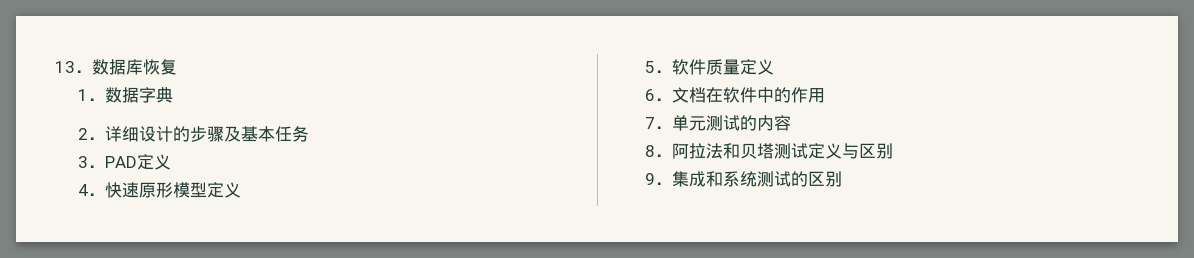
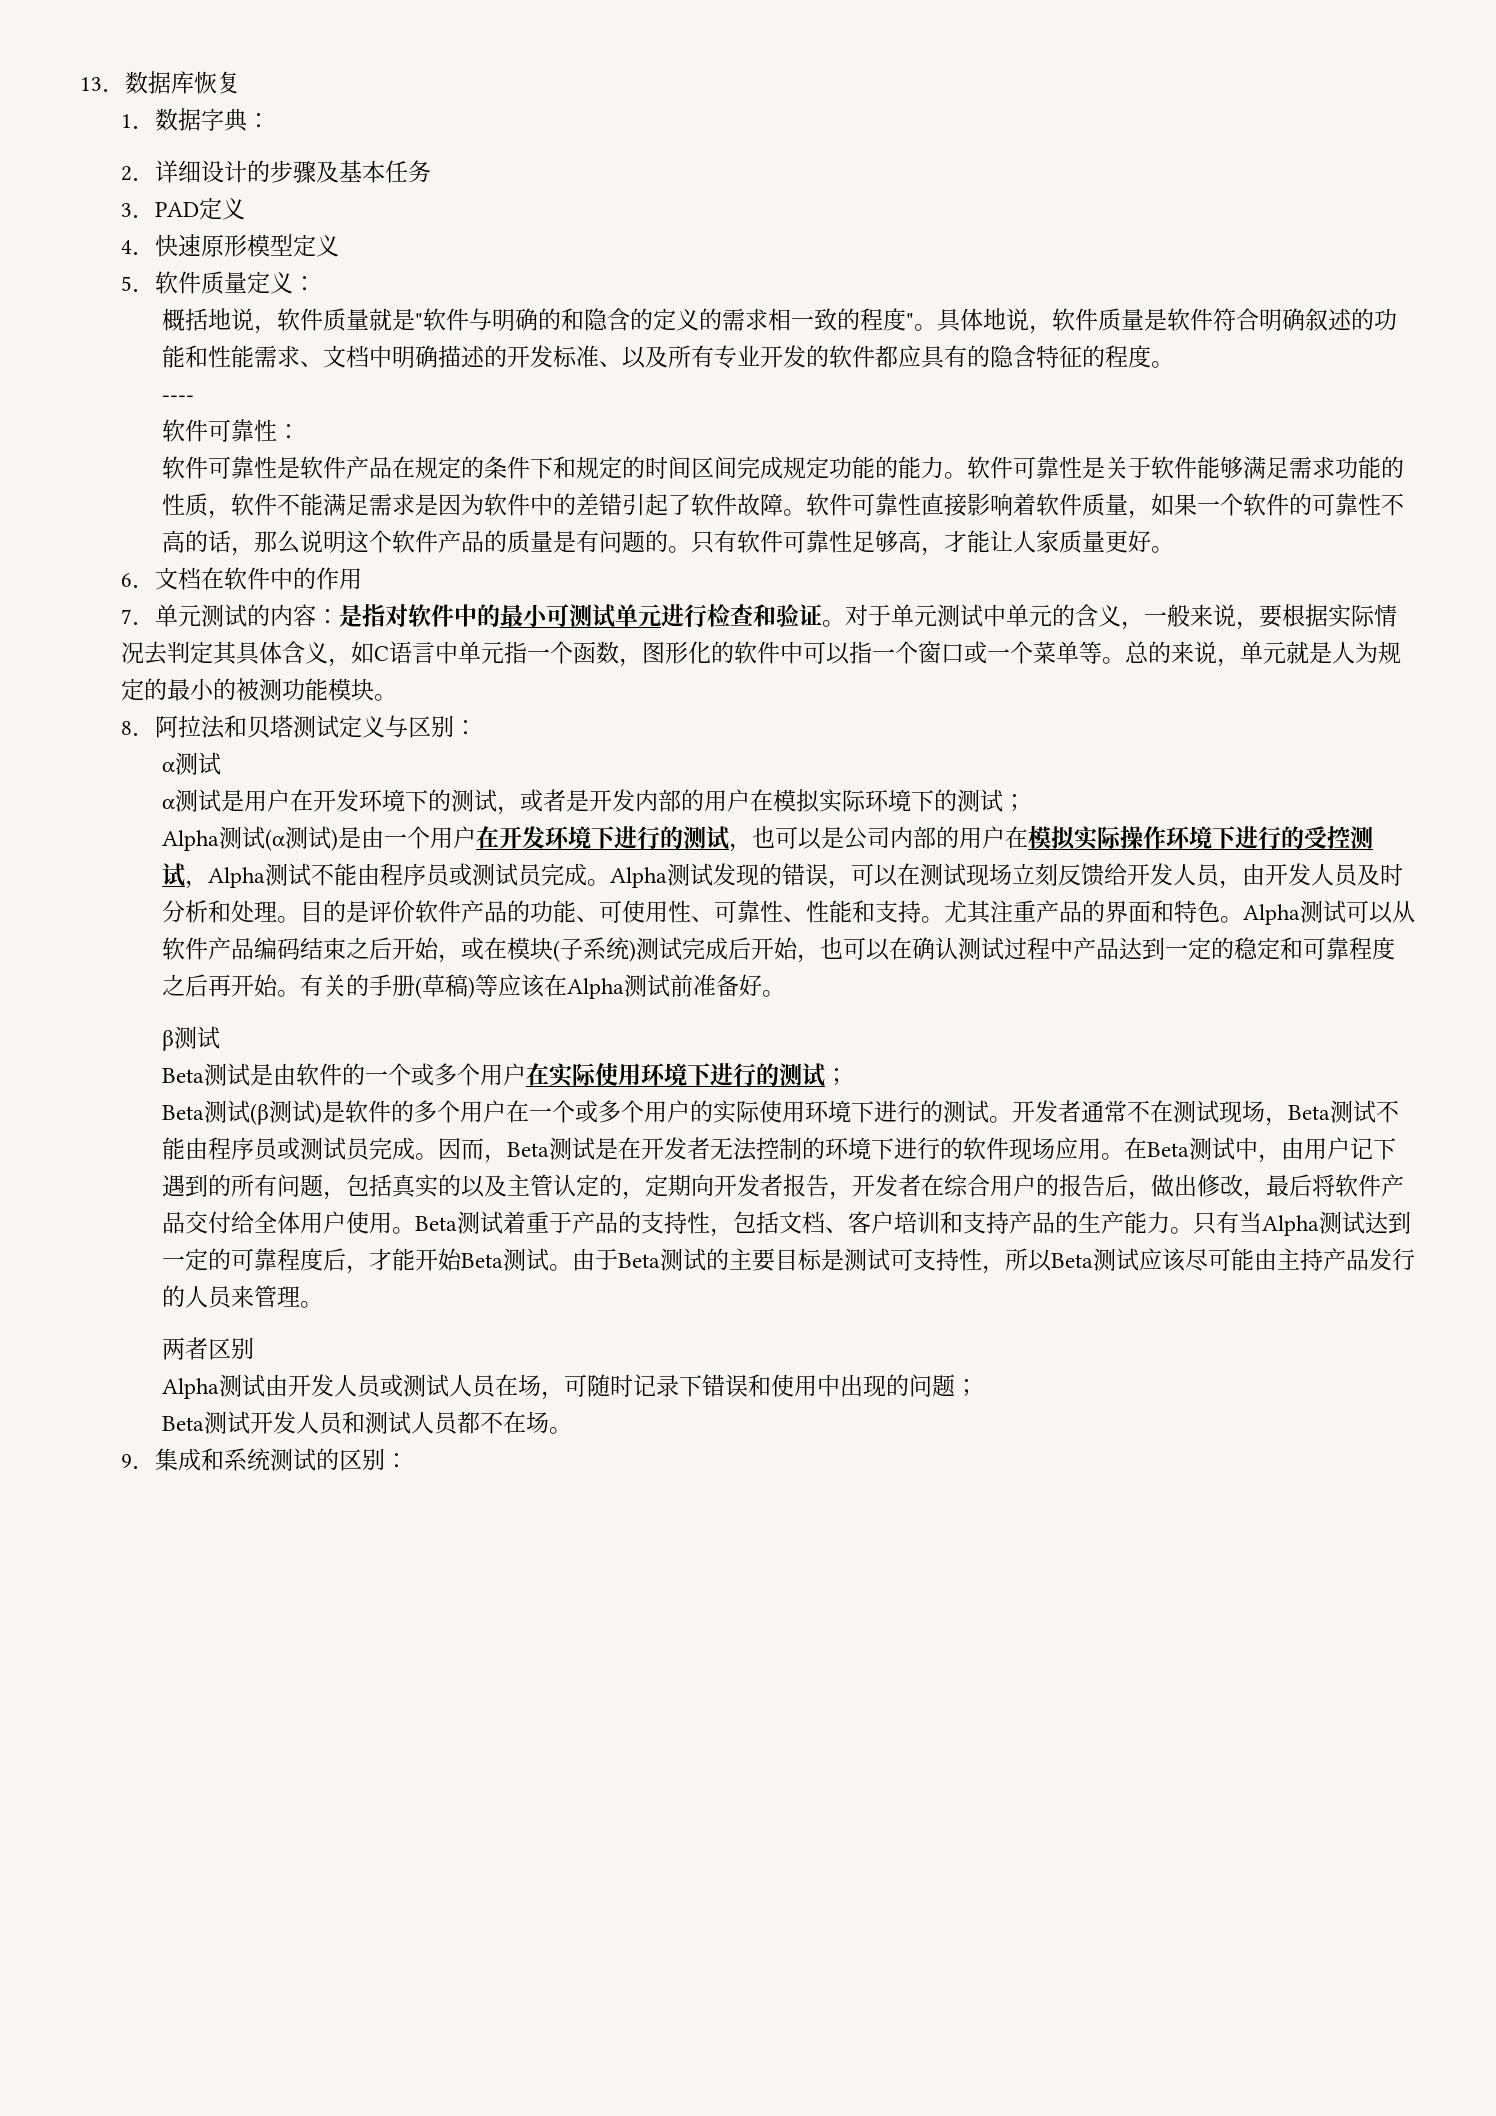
(174, 95) none -> [246,113,270,128] ：
(775, 67) none -> [292,276,316,291] [161,308,1397,334] [161,345,1174,369] [161,395,194,402] [161,419,300,442] [161,456,1404,479] [161,493,1404,519] [161,530,1174,556] ： // 概括地说，软件质量就是"软件与明确的和隐含的定义的需求相一致的程度"。具体地说，软件质量是软件符合明确叙述的功能和性能需求、文档中明确描述的开发标准、以及所有专业开发的软件都应具有的隐含特征的程度。 // ---- // 软件可靠性： // 软件可靠性是软件产品在规定的条件下和规定的时间区间完成规定功能的能力。软件可靠性是关于软件能够满足需求功能的性质，软件不能满足需求是因为软件中的差错引起了软件故障。软件可靠性直接影响着软件质量，如果一个软件的可靠性不高的话，那么说明这个软件产品的质量是有问题的。只有软件可靠性足够高，才能让人家质量更好。
(792, 123) none -> [315,604,1397,630] [120,641,1401,667] [120,678,397,701] ：是指对软件中的最小可测试单元进行检查和验证。对于单元测试中单元的含义，一般来说，要根据实际情况去判定其具体含义，如C语言中单元指一个函数，图形化的软件中可以指一个窗口或一个菜单等。总的来说，单元就是人为规定的最小的被测功能模块。
(894, 151) none -> [453,720,477,735] [161,752,221,775] [161,789,1026,815] [161,826,1373,852] [161,863,1403,889] [161,900,1415,925] [161,937,1395,963] [161,974,785,999] [161,1026,220,1051] [161,1063,848,1087] [161,1100,1399,1126] [161,1137,1396,1163] [161,1174,1404,1200] [161,1211,1411,1237] [161,1248,1415,1274] [161,1285,323,1309] [161,1337,254,1360] [161,1374,978,1400] [161,1411,572,1435] ： // α测试 // α测试是用户在开发环境下的测试，或者是开发内部的用户在模拟实际环境下的测试； // Alpha测试(α测试)是由一个用户在开发环境下进行的测试，也可以是公司内部的用户在模拟实际操作环境下进行的受控测试，Alpha测试不能由程序员或测试员完成。Alpha测试发现的错误，可以在测试现场立刻反馈给开发人员，由开发人员及时分析和处理。目的是评价软件产品的功能、可使用性、可靠性、性能和支持。尤其注重产品的界面和特色。Alpha测试可以从软件产品编码结束之后开始，或在模块(子系统)测试完成后开始，也可以在确认测试过程中产品达到一定的稳定和可靠程度之后再开始。有关的手册(草稿)等应该在Alpha测试前准备好。 // β测试 // Beta测试是由软件的一个或多个用户在实际使用环境下进行的测试； // Beta测试(β测试)是软件的多个用户在一个或多个用户的实际使用环境下进行的测试。开发者通常不在测试现场，Beta测试不能由程序员或测试员完成。因而，Beta测试是在开发者无法控制的环境下进行的软件现场应用。在Beta测试中，由用户记下遇到的所有问题，包括真实的以及主管认定的，定期向开发者报告，开发者在综合用户的报告后，做出修改，最后将软件产品交付给全体用户使用。Beta测试着重于产品的支持性，包括文档、客户培训和支持产品的生产能力。只有当Alpha测试达到一定的可靠程度后，才能开始Beta测试。由于Beta测试的主要目标是测试可支持性，所以Beta测试应该尽可能由主持产品发行的人员来管理。 // 两者区别 // Alpha测试由开发人员或测试人员在场，可随时记录下错误和使用中出现的问题； // Beta测试开发人员和测试人员都不在场。
(843, 179) none -> [384,1453,408,1468] ：

